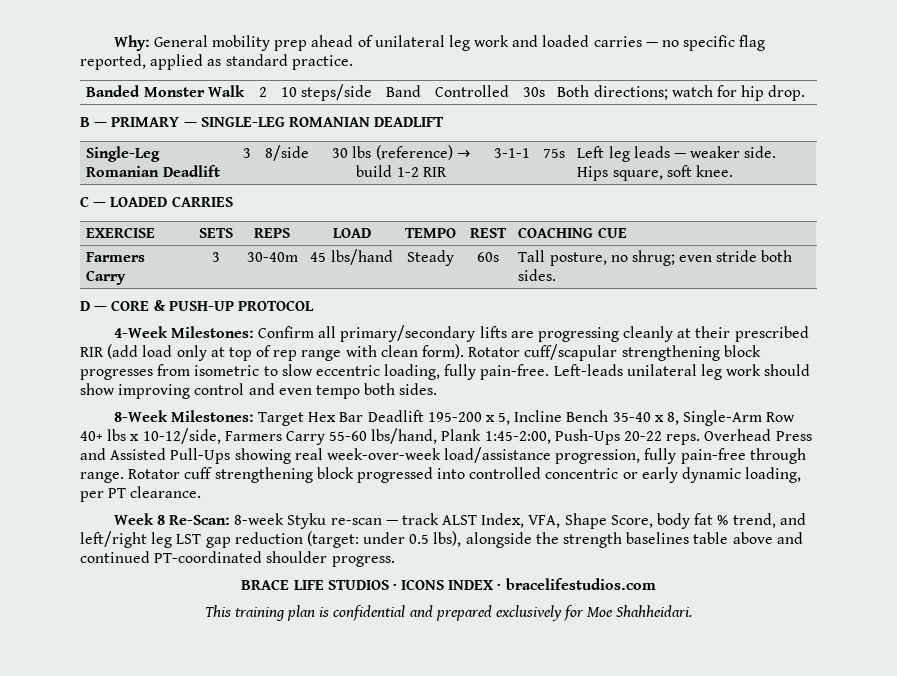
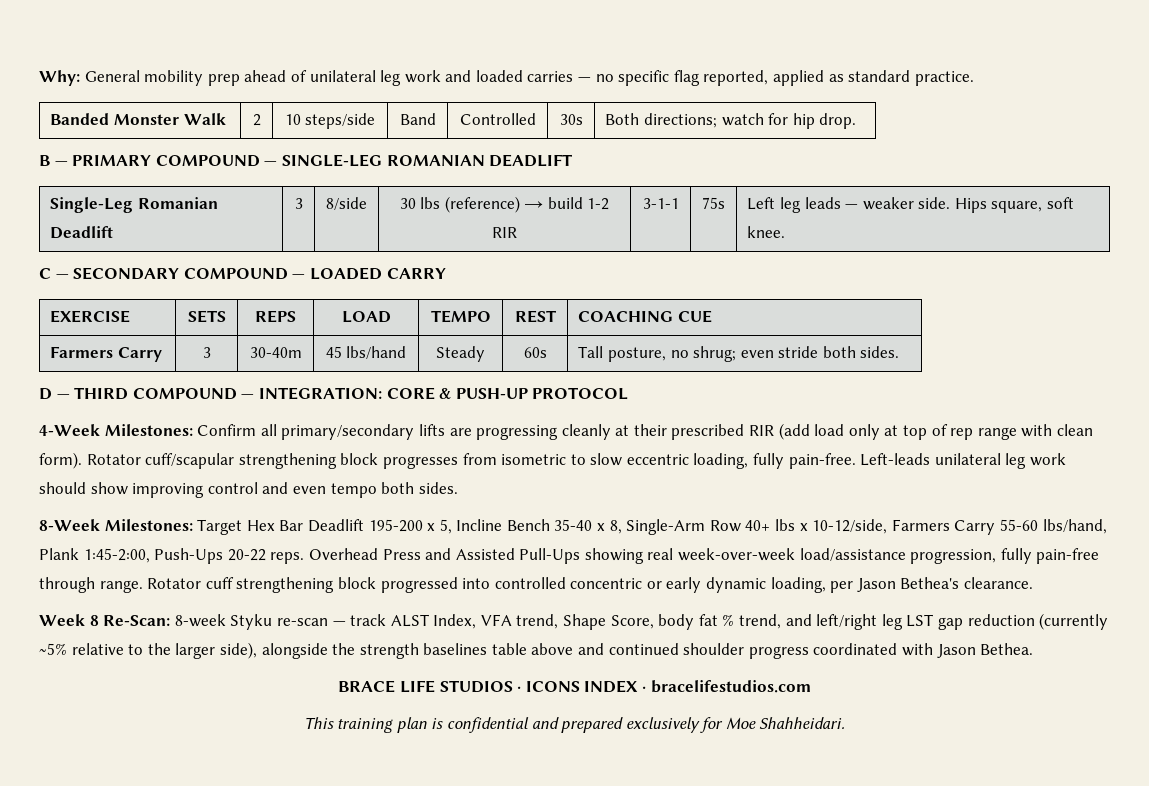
(180, 122) none -> [155,155,260,167] COMPOUND
[110,196,233,207] LOADED CARRIES -> [73,267,446,280] SECONDARY COMPOUND — LOADED CARRY
(108, 308) none -> [74,387,382,400] THIRD COMPOUND — INTEGRATION:
[108,488,127,498] PT -> [856,577,960,592] Jason Bethea's
[528,515,561,528] VFA, -> [480,614,559,629] VFA trend,
[306,531,462,548] (target: under 0.5 lbs), -> [1039,613,1109,630] [39,642,257,659] (currently ~5% relative to the larger side),
[154,551,395,567] PT-coordinated shoulder progress. -> [683,643,1034,659] shoulder progress coordinated with Jason Bethea.

